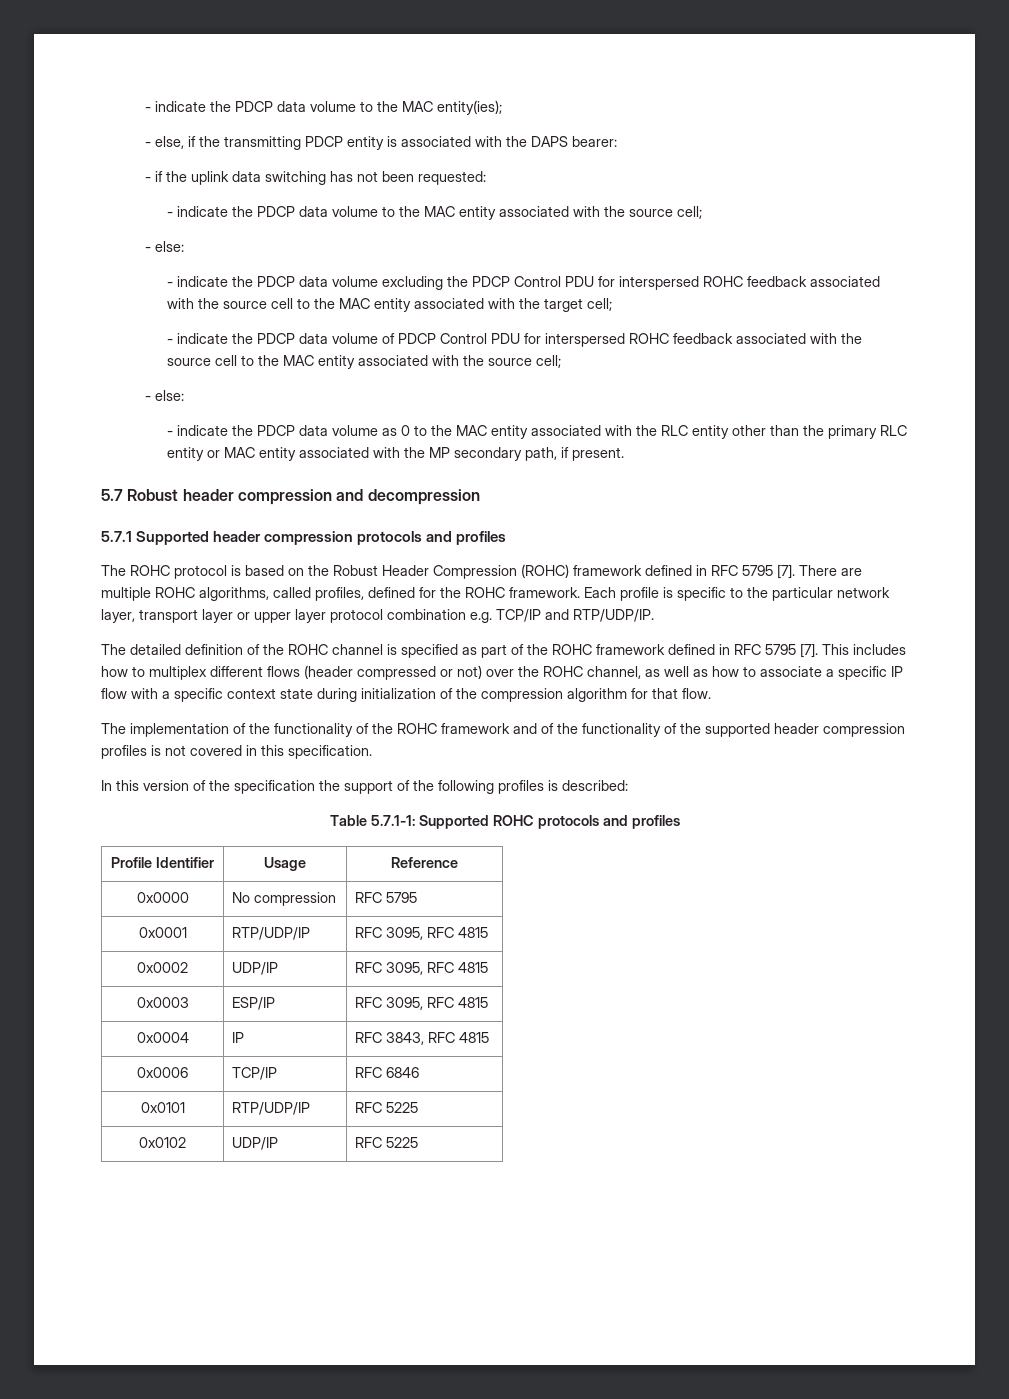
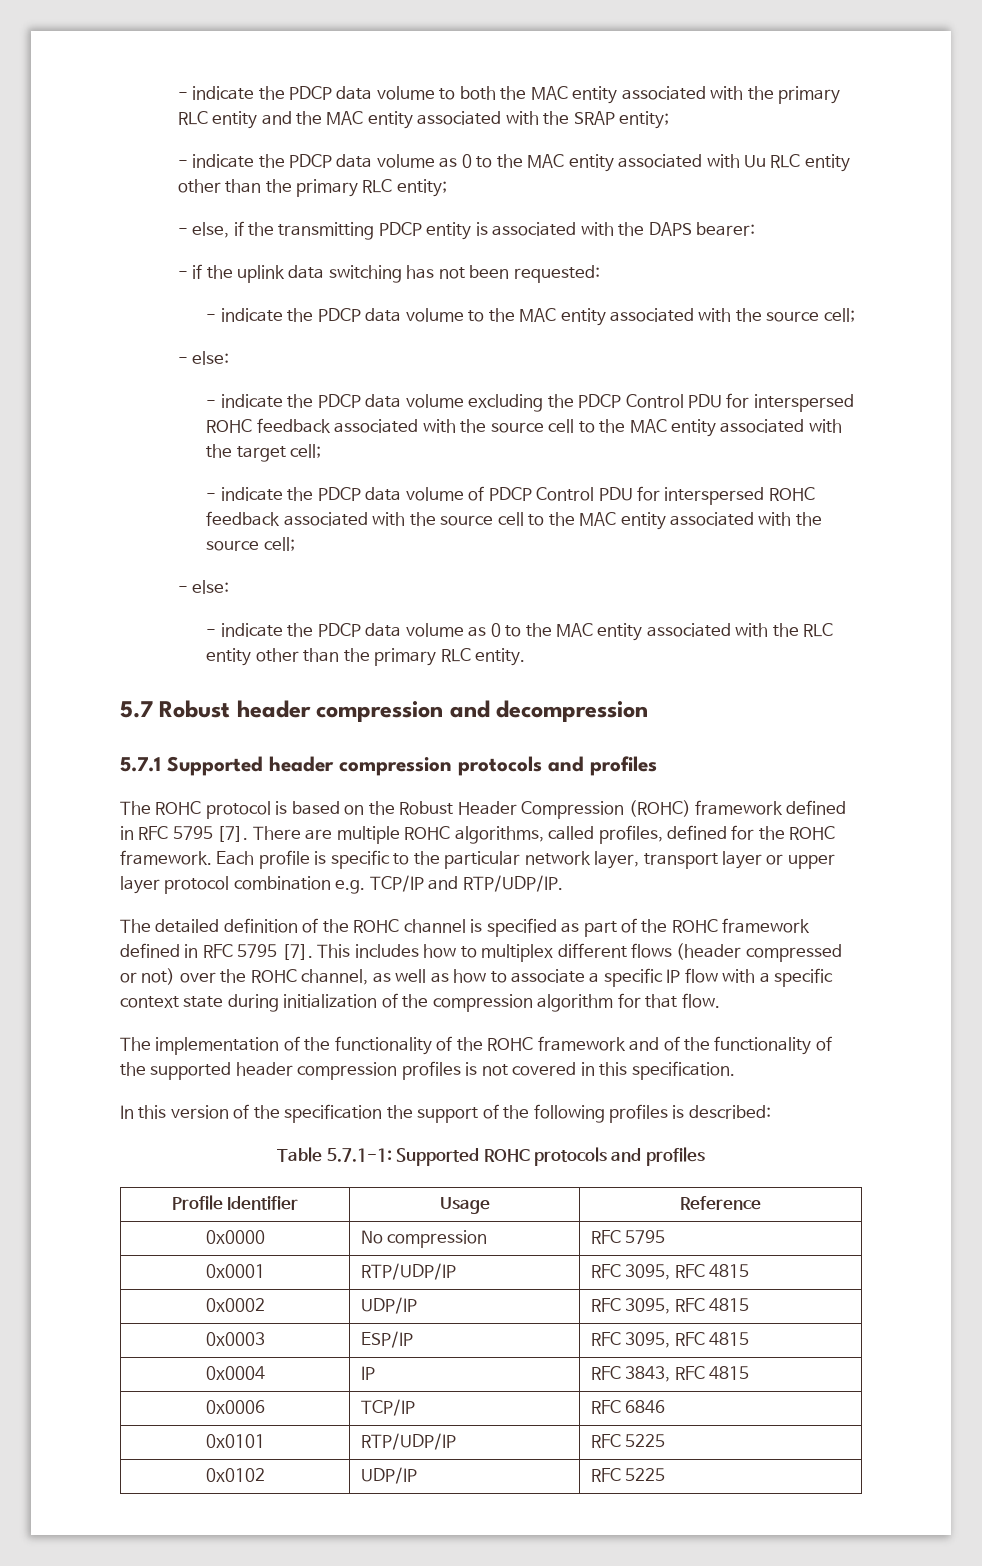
[145,100,503,115] - indicate the PDCP data volume to the MAC entity(ies); -> [177,86,840,104] [177,111,670,129] [177,154,850,172] [177,179,447,197] - indicate the PDCP data volume to both the MAC entity associated with the primary RLC entity and the MAC entity associated with the SRAP entity; // - indicate the PDCP data volume as 0 to the MAC entity associated with Uu RLC entity other than the primary RLC entity;
[167,447,625,461] entity or MAC entity associated with the MP secondary path, if present. -> [475,648,526,666] entity.

